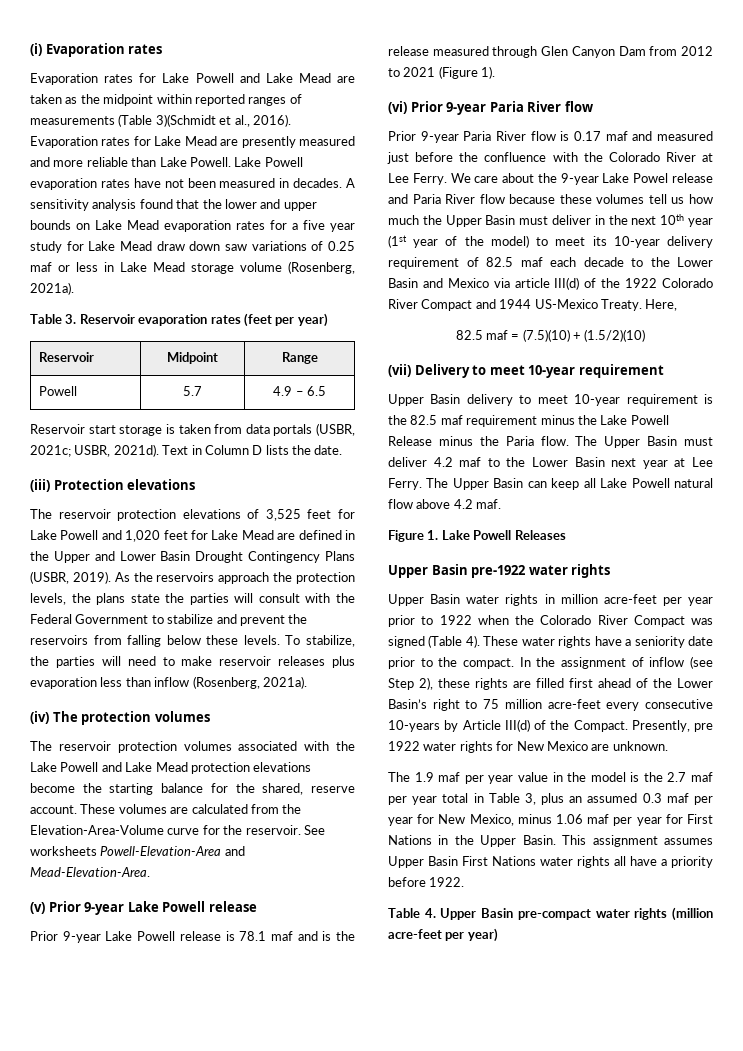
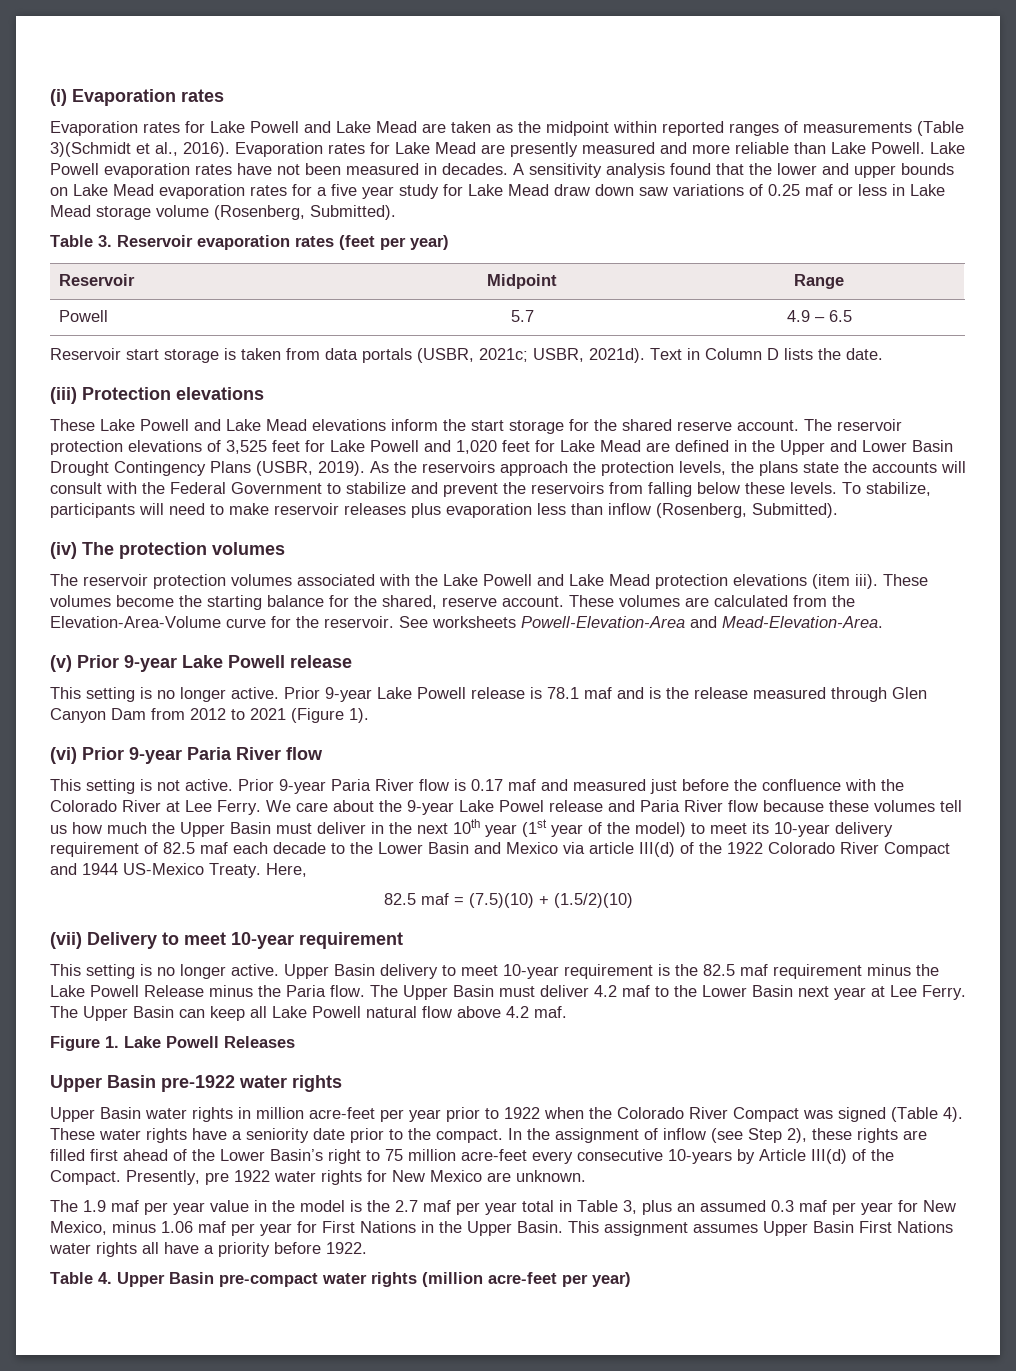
[30,282,74,295] 2021a). -> [310,205,396,220] Submitted).
(196, 484) none -> [50,419,799,434] These Lake Powell and Lake Mead elevations inform the start storage for the shared reserve account.
[189,593,229,605] parties -> [872,462,937,473] accounts
[30,656,95,668] the parties -> [50,503,135,518] participants
[262,676,307,689] 2021a). -> [752,503,838,518] Submitted).
(312, 767) none -> [812,574,928,589] [50,595,111,607] (item iii). These volumes
(257, 906) none -> [50,687,279,702] This setting is no longer active.
(593, 106) none -> [50,779,233,794] This setting is not active.
(664, 371) none -> [50,964,279,979] This setting is no longer active.

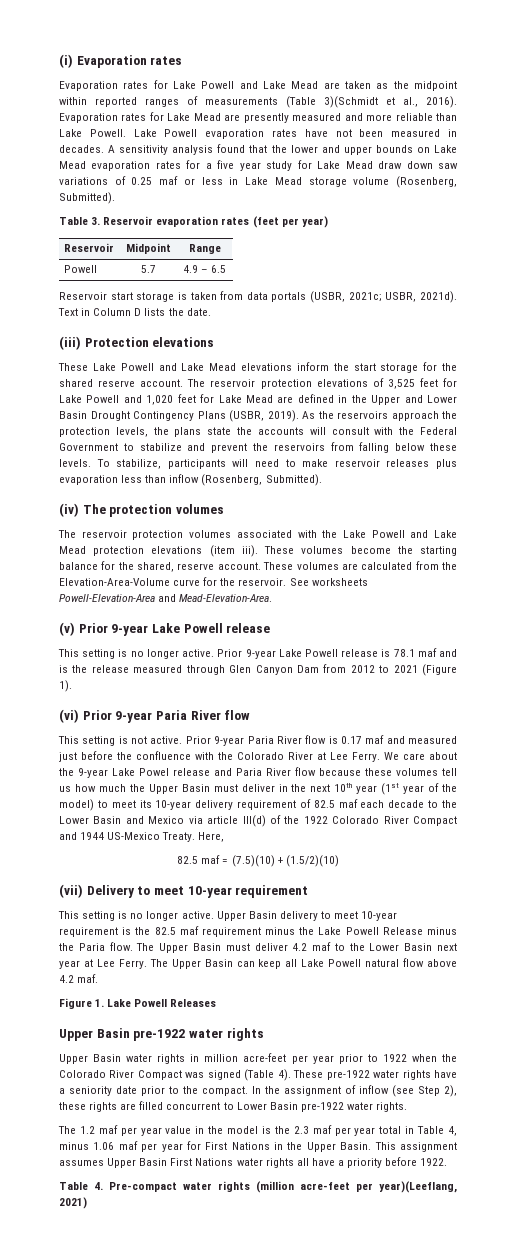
(95, 1134) none -> [326,1070,370,1080] pre-1922
[90,1149,894,1164] [50,1170,586,1185] [50,1200,106,1212] first ahead of the Lower Basin’s right to 75 million acre-feet every consecutive 10-years by Article III(d) of the Compact. Presently, pre 1922 water rights for New Mexico are unknown. // The 1.9 -> [166,1102,408,1112] [58,1126,95,1134] concurrent to Lower Basin pre-1922 water rights. // The 1.2
[395,1200,418,1212] 2.7 -> [293,1126,309,1134] 2.3
[623,1200,956,1215] [50,1221,107,1235] 3, plus an assumed 0.3 maf per year for New Mexico, -> [448,1126,458,1136] 4,
[117,1272,318,1287] Upper Basin pre-compact -> [109,1182,177,1192] Pre-compact
[592,1272,631,1287] year) -> [379,1181,457,1193] [59,1197,87,1209] year)(Leeflang, 2021)

